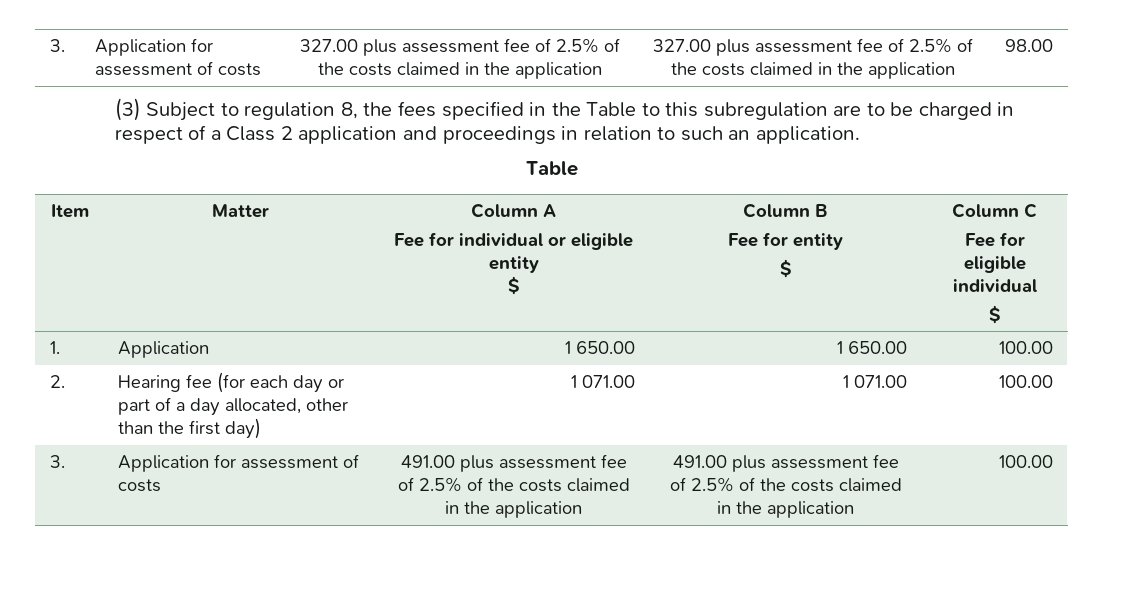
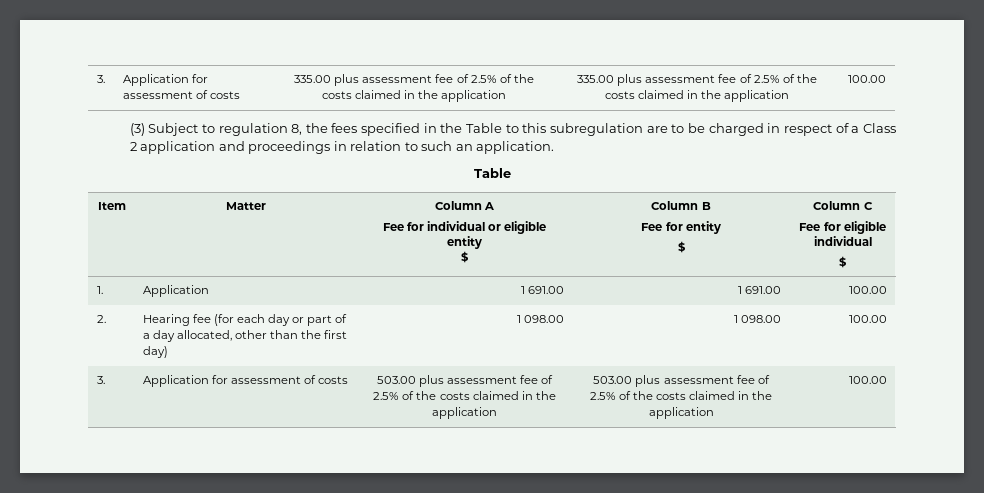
[49,39,65,52] [94,38,213,56] [94,61,261,76] [300,39,358,52] 3. | Application for assessment of costs | 327.00 -> [96,75,105,83] [122,74,208,86] [122,90,240,99] [294,75,332,83] 3. | Application for assessment of costs | 335.00
[652,39,711,52] 327.00 -> [577,75,615,83] 335.00
[1005,39,1054,52] 98.00 -> [848,75,887,83] 100.00
[576,341,636,354] [837,341,908,354] 650.00 | 1 650.00 -> [528,286,565,294] [738,286,782,294] 691.00 | 1 691.00
[582,375,636,388] [843,375,908,388] 071.00 | 1 071.00 -> [524,315,565,323] [734,315,782,323] 098.00 | 1 098.00
[400,455,455,468] 491.00 -> [376,376,416,384] 503.00
[672,455,727,468] 491.00 -> [593,376,633,384] 503.00

